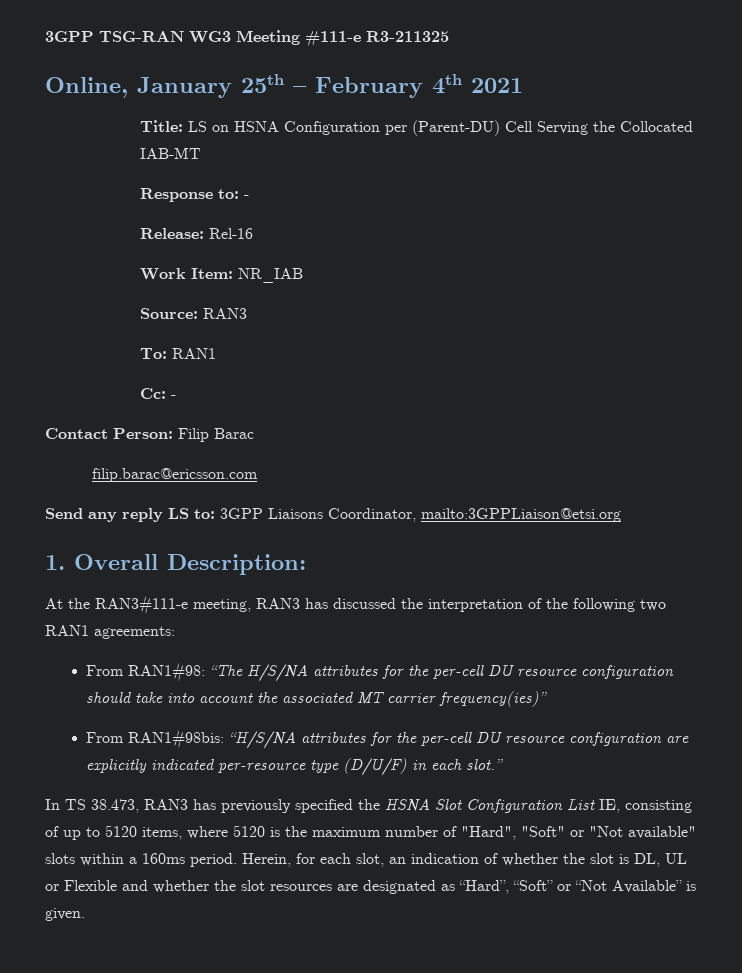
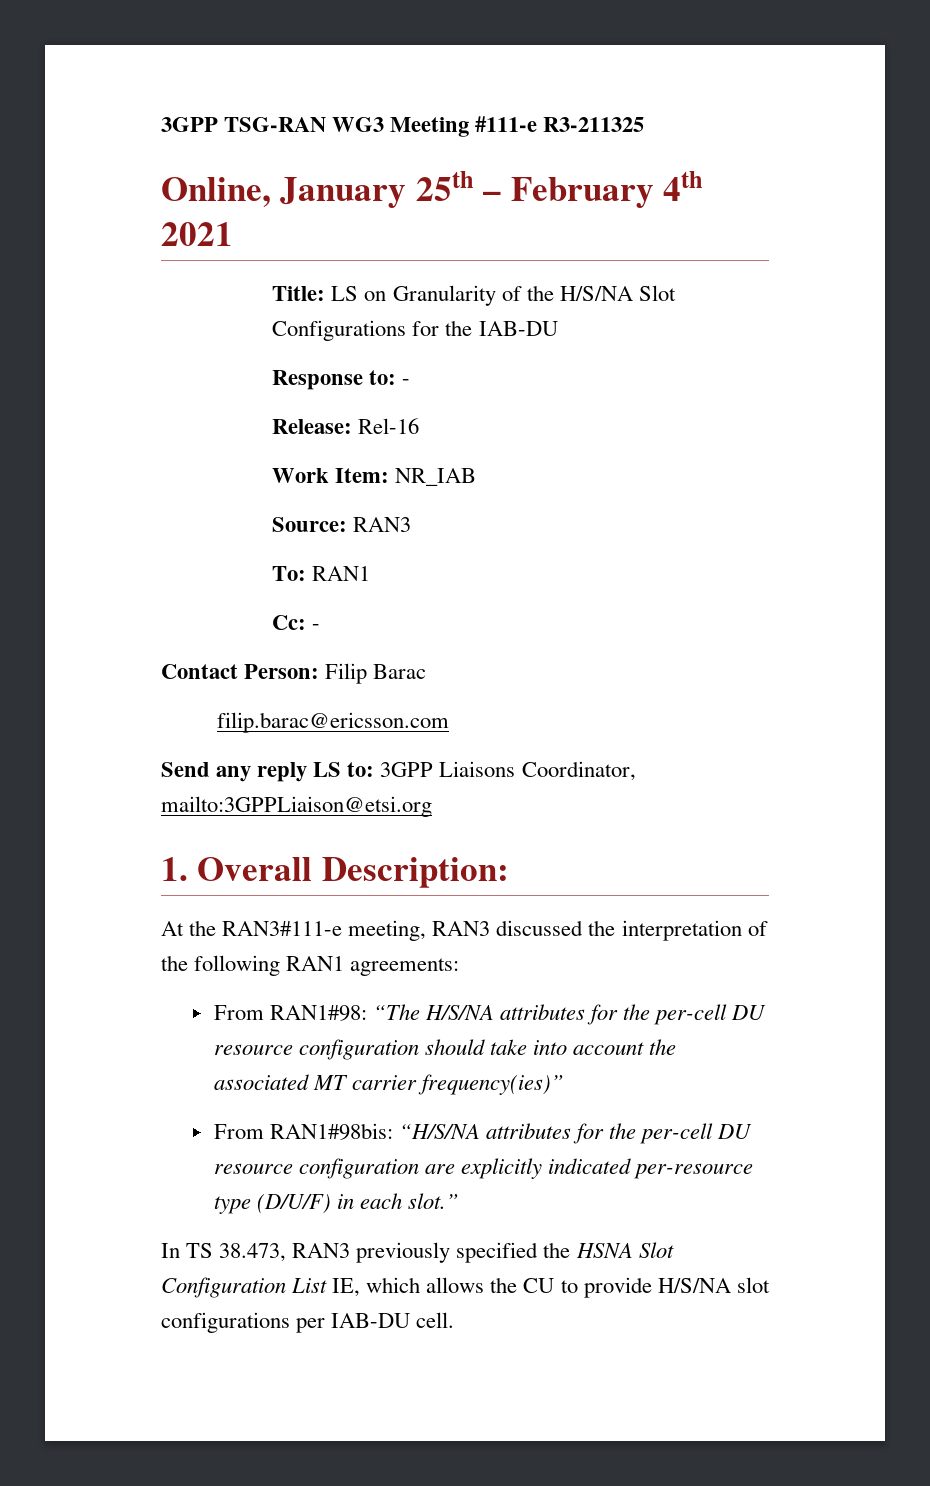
[233,120,693,136] [139,147,201,159] HSNA Configuration per (Parent-DU) Cell Serving the Collocated IAB-MT -> [392,285,676,306] [272,320,558,341] Granularity of the H/S/NA Slot Configurations for the IAB-DU
[305,598,328,609] has -> (491, 928) none
[640,599,666,611] two -> (281, 965) none
[193,799,216,810] has -> (351, 1250) none
[625,800,692,813] [45,825,696,840] [45,853,687,867] [45,880,696,894] [45,908,85,921] consisting of up to 5120 items, where 5120 is the maximum number of "Hard", "Soft" or "Not available" slots within a 160ms period. Herein, for each slot, an indication of whether the slot is DL, UL or Flexible and whether the slot resources are designated as “Hard”, “Soft” or “Not Available” is given. -> [366,1277,770,1298] [161,1312,455,1333] which allows the CU to provide H/S/NA slot configurations per IAB-DU cell.

